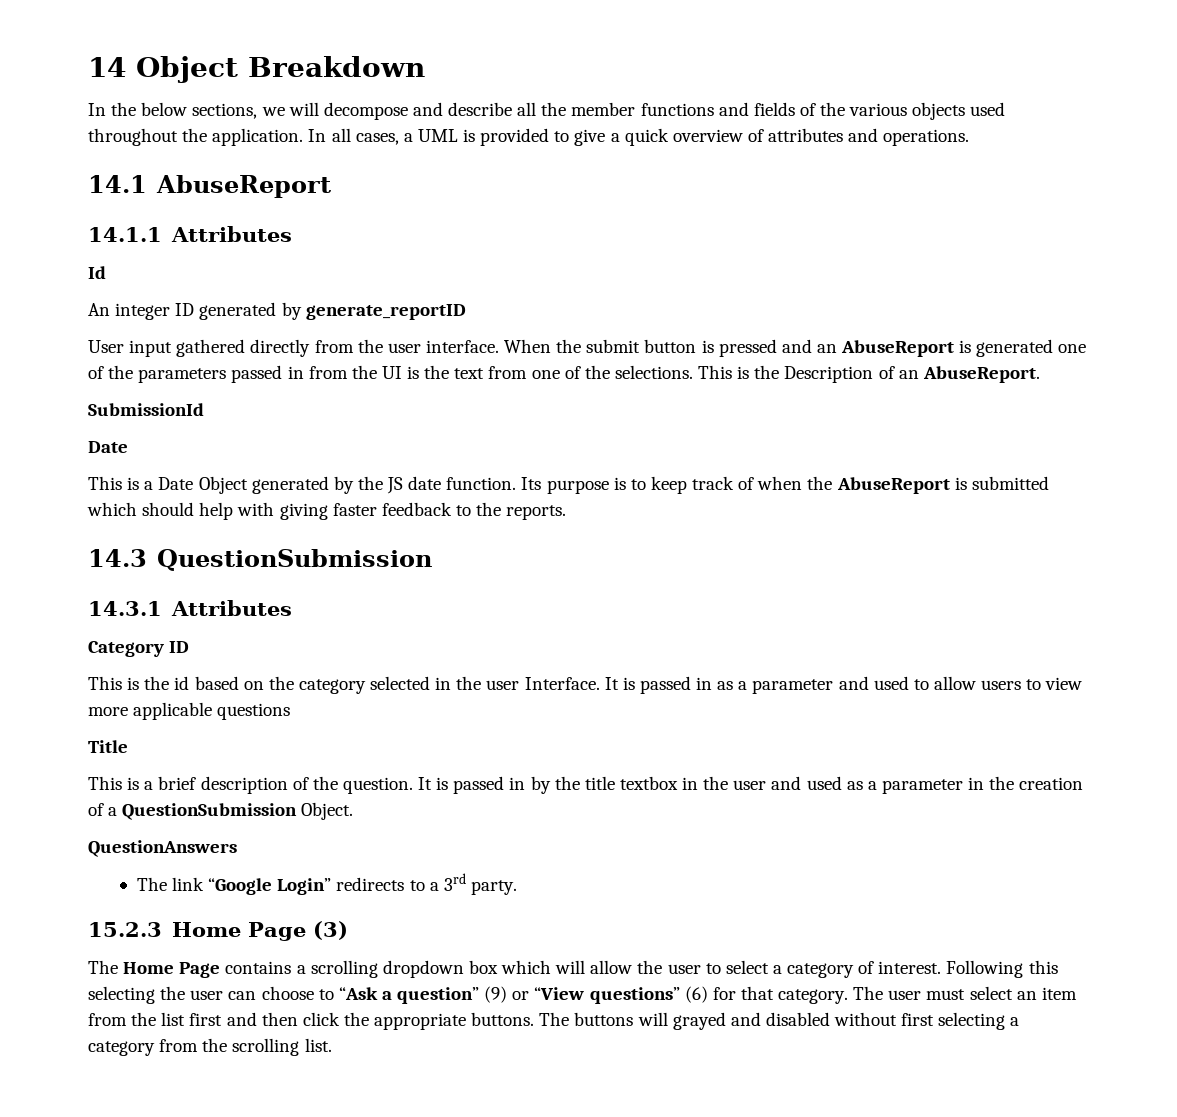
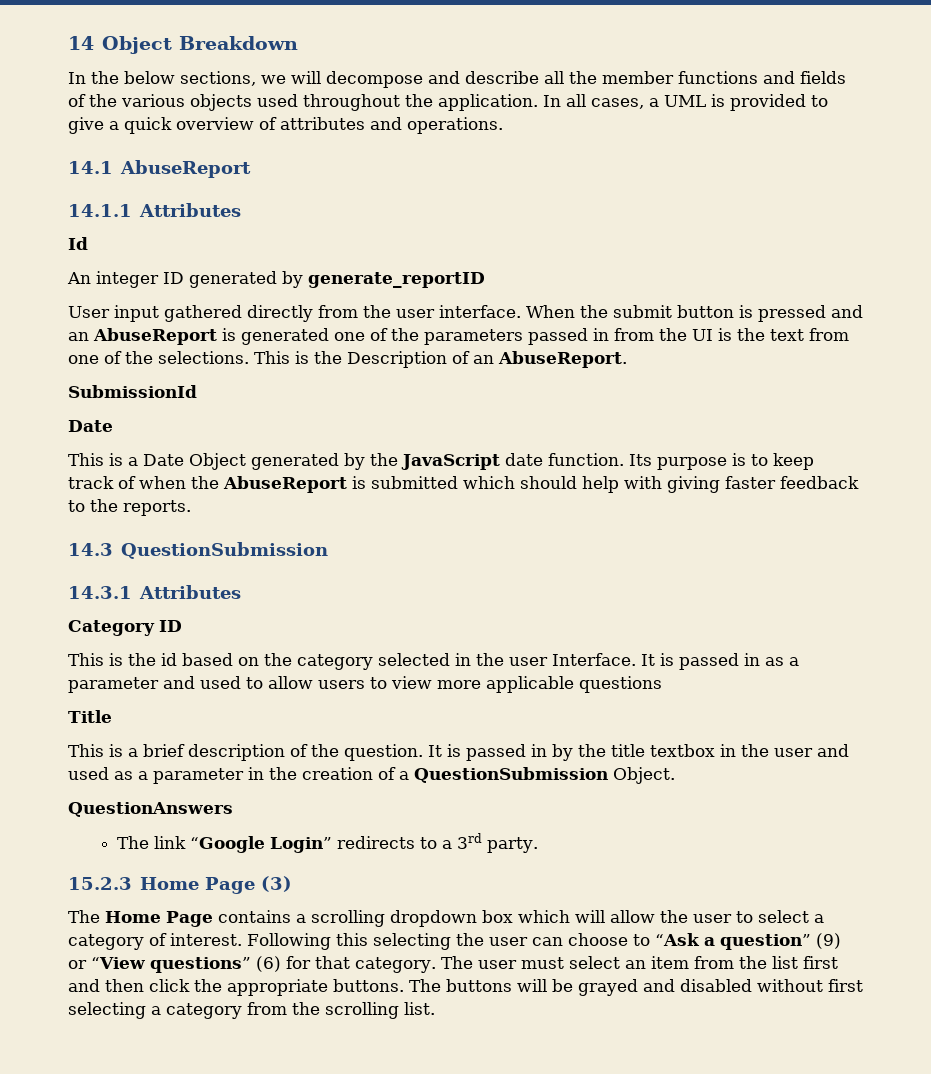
[387,477,404,494] JS -> [401,454,500,470] JavaScript
(668, 1019) none -> [552,979,573,992] be

